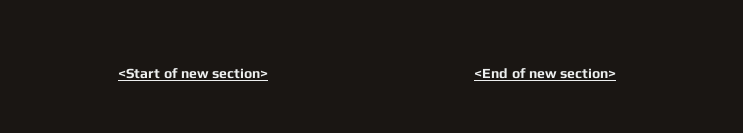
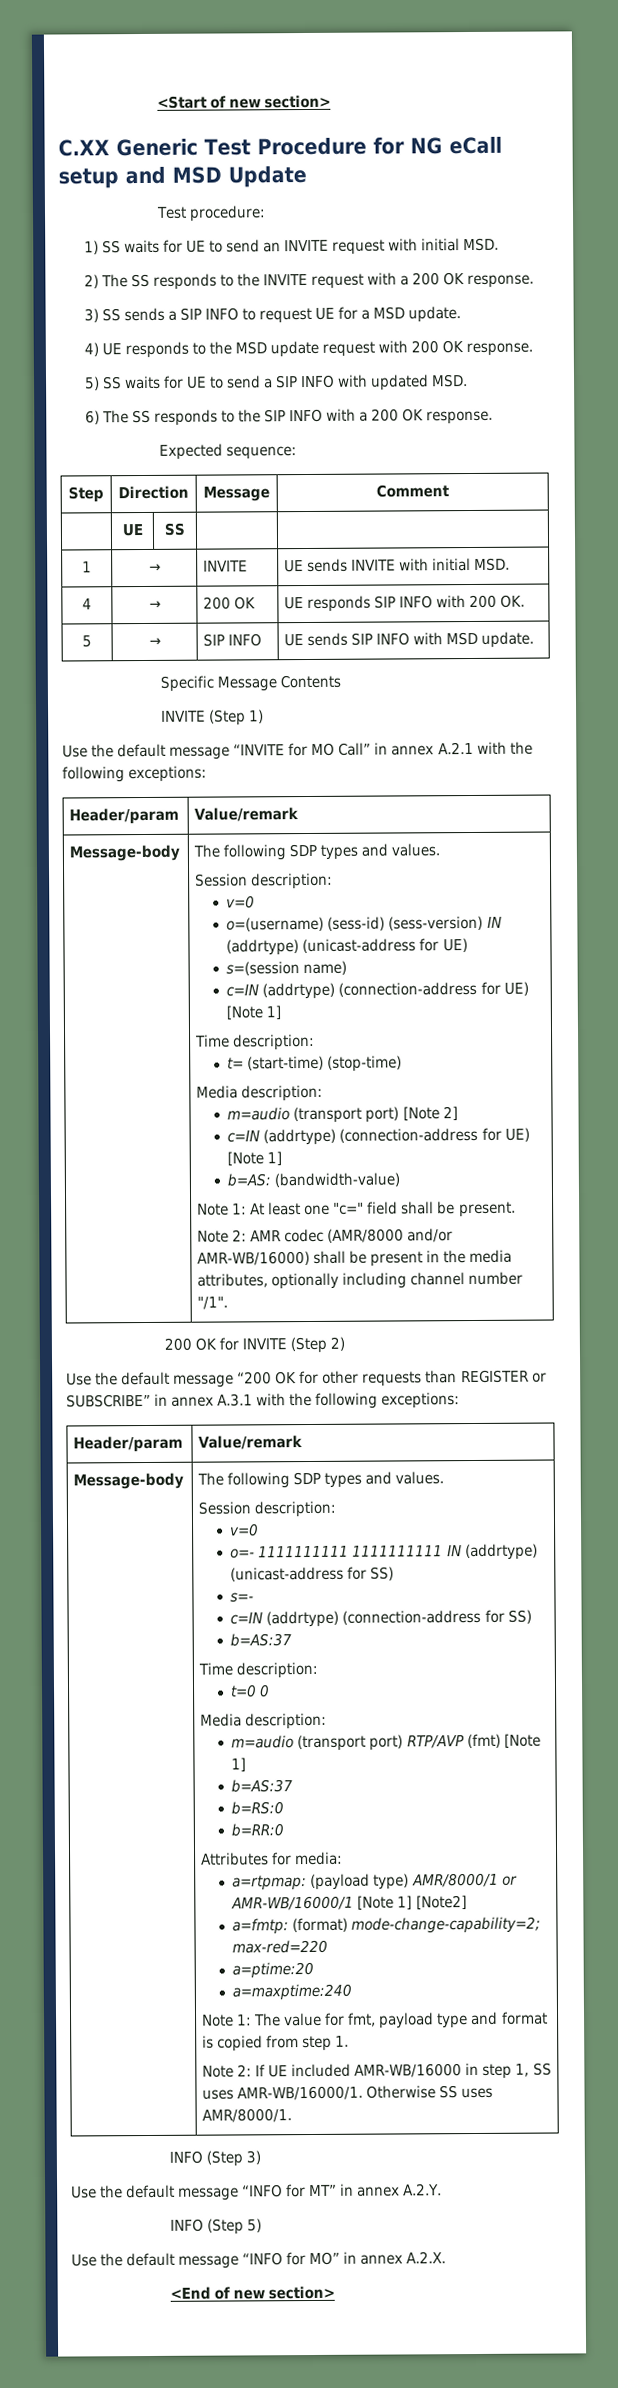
(269, 73) none -> [58,136,502,157] [58,165,307,189] [155,205,266,222] [83,237,500,255] [83,272,535,290] [83,306,462,324] [83,340,534,359] [84,374,469,391] [84,408,494,426] [158,443,297,460] [68,486,104,503] [118,485,189,500] [203,486,270,502] [376,484,450,498] [121,524,143,537] [164,522,185,536] [82,561,92,573] [148,563,161,572] [203,560,249,572] [284,557,511,573] [82,598,92,610] [148,600,161,609] [203,596,257,610] [284,594,526,612] [82,635,92,648] [148,637,161,646] [203,633,263,647] [284,631,535,648] [159,674,341,692] [160,709,264,726] [62,741,533,760] [62,765,208,783] [69,807,180,825] [194,807,300,822] [69,844,181,862] [193,843,441,861] [195,872,334,890] [226,895,256,909] [226,915,502,932] [226,938,468,956] [226,960,348,976] [226,981,529,1000] [226,1005,282,1020] [195,1033,316,1051] [227,1055,403,1072] [196,1084,324,1102] [227,1106,458,1124] [227,1127,530,1146] [227,1151,283,1166] [227,1172,401,1188] [197,1201,516,1218] [197,1228,454,1243] [197,1249,513,1267] [197,1271,524,1290] [197,1296,229,1310] [163,1336,346,1354] [66,1369,547,1388] [66,1392,461,1409] [73,1435,184,1453] [198,1435,304,1450] [73,1472,185,1490] [197,1471,445,1489] [198,1500,337,1518] [230,1523,260,1537] [230,1543,538,1561] [230,1566,395,1582] [230,1592,255,1603] [230,1609,532,1628] [230,1633,293,1647] [198,1661,319,1679] [230,1684,271,1698] [200,1712,328,1730] [231,1733,541,1752] [231,1757,247,1772] [231,1779,294,1793] [231,1801,285,1815] [231,1823,285,1837] [201,1851,344,1866] [232,1872,518,1891] [231,1895,467,1911] [232,1916,542,1935] [232,1939,329,1954] [232,1961,315,1979] [232,1983,353,2001] [202,2011,548,2029] [202,2035,350,2052] [202,2062,552,2079] [202,2085,494,2101] [202,2108,293,2123] [168,2150,261,2167] [71,2183,443,2201] [169,2218,262,2235] [71,2251,447,2269] // C.XX Generic Test Procedure for NG eCall setup and MSD Update // Test procedure: // 1) SS waits for UE to send an INVITE request with initial MSD. // 2) The SS responds to the INVITE request with a 200 OK response. // 3) SS sends a SIP INFO to request UE for a MSD update. // 4) UE responds to the MSD update request with 200 OK response. // 5) SS waits for UE to send a SIP INFO with updated MSD. // 6) The SS responds to the SIP INFO with a 200 OK response. // Expected sequence: // Step | Direction | Message | Comment // | UE | SS | | // 1 | → | INVITE | UE sends INVITE with initial MSD. // 4 | → | 200 OK | UE responds SIP INFO with 200 OK. // 5 | → | SIP INFO | UE sends SIP INFO with MSD update. // Specific Message Contents // INVITE (Step 1) // Use the default message “INVITE for MO Call” in annex A.2.1 with the following exceptions: // Header/param | Value/remark // Message-body | The following SDP types and values. // Session description: // v=0 // o=(username) (sess-id) (sess-version) IN (addrtype) (unicast-address for UE) // s=(session name) // c=IN (addrtype) (connection-address for UE) [Note 1] // Time description: // t= (start-time) (stop-time) // Media description: // m=audio (transport port) [Note 2] // c=IN (addrtype) (connection-address for UE) [Note 1] // b=AS: (bandwidth-value) // Note 1: At least one "c=" field shall be present. // Note 2: AMR codec (AMR/8000 and/or AMR-WB/16000) shall be present in the media attributes, optionally including channel number "/1". // 200 OK for INVITE (Step 2) // Use the default message “200 OK for other requests than REGISTER or SUBSCRIBE” in annex A.3.1 with the following exceptions: // Header/param | Value/remark // Message-body | The following SDP types and values. // Session description: // v=0 // o=- 1111111111 1111111111 IN (addrtype) (unicast-address for SS) // s=- // c=IN (addrtype) (connection-address for SS) // b=AS:37 // Time description: // t=0 0 // Media description: // m=audio (transport port) RTP/AVP (fmt) [Note 1] // b=AS:37 // b=RS:0 // b=RR:0 // Attributes for media: // a=rtpmap: (payload type) AMR/8000/1 or AMR-WB/16000/1 [Note 1] [Note2] // a=fmtp: (format) mode-change-capability=2; max-red=220 // a=ptime:20 // a=maxptime:240 // Note 1: The value for fmt, payload type and format is copied from step 1. // Note 2: If UE included AMR-WB/16000 in step 1, SS uses AMR-WB/16000/1. Otherwise SS uses AMR/8000/1. // INFO (Step 3) // Use the default message “INFO for MT” in annex A.2.Y. // INFO (Step 5) // Use the default message “INFO for MO” in annex A.2.X.

